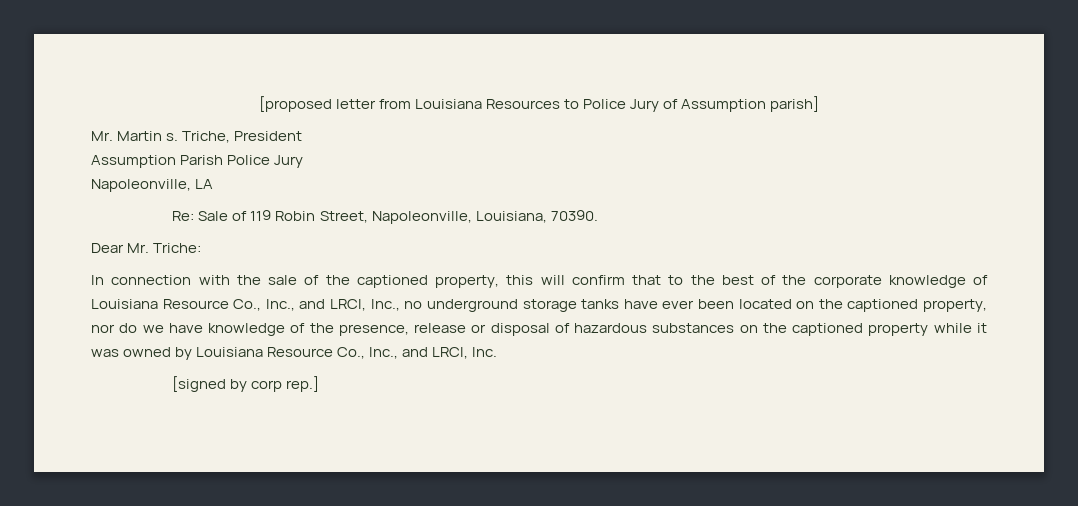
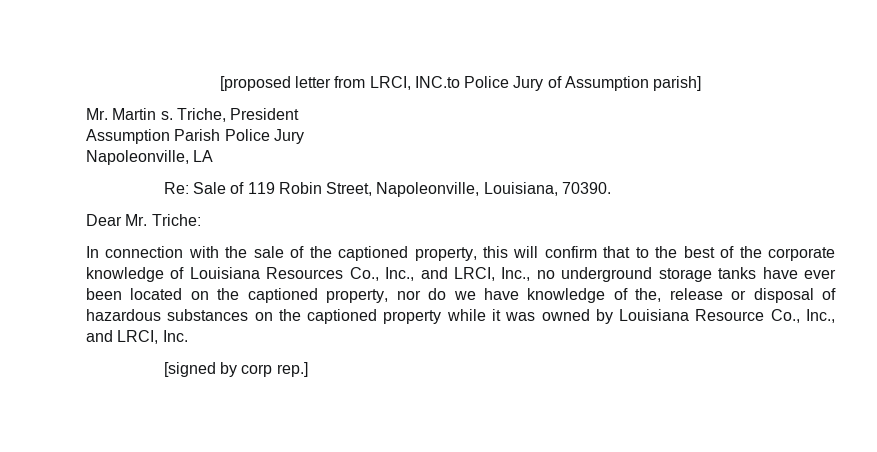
[414,99,579,109] Louisiana Resources to -> [369,76,460,90] LRCI, INC.to
[162,299,229,309] Resource -> [266,267,344,279] Resources
[309,323,409,336] the presence, -> [635,288,662,302] the,

